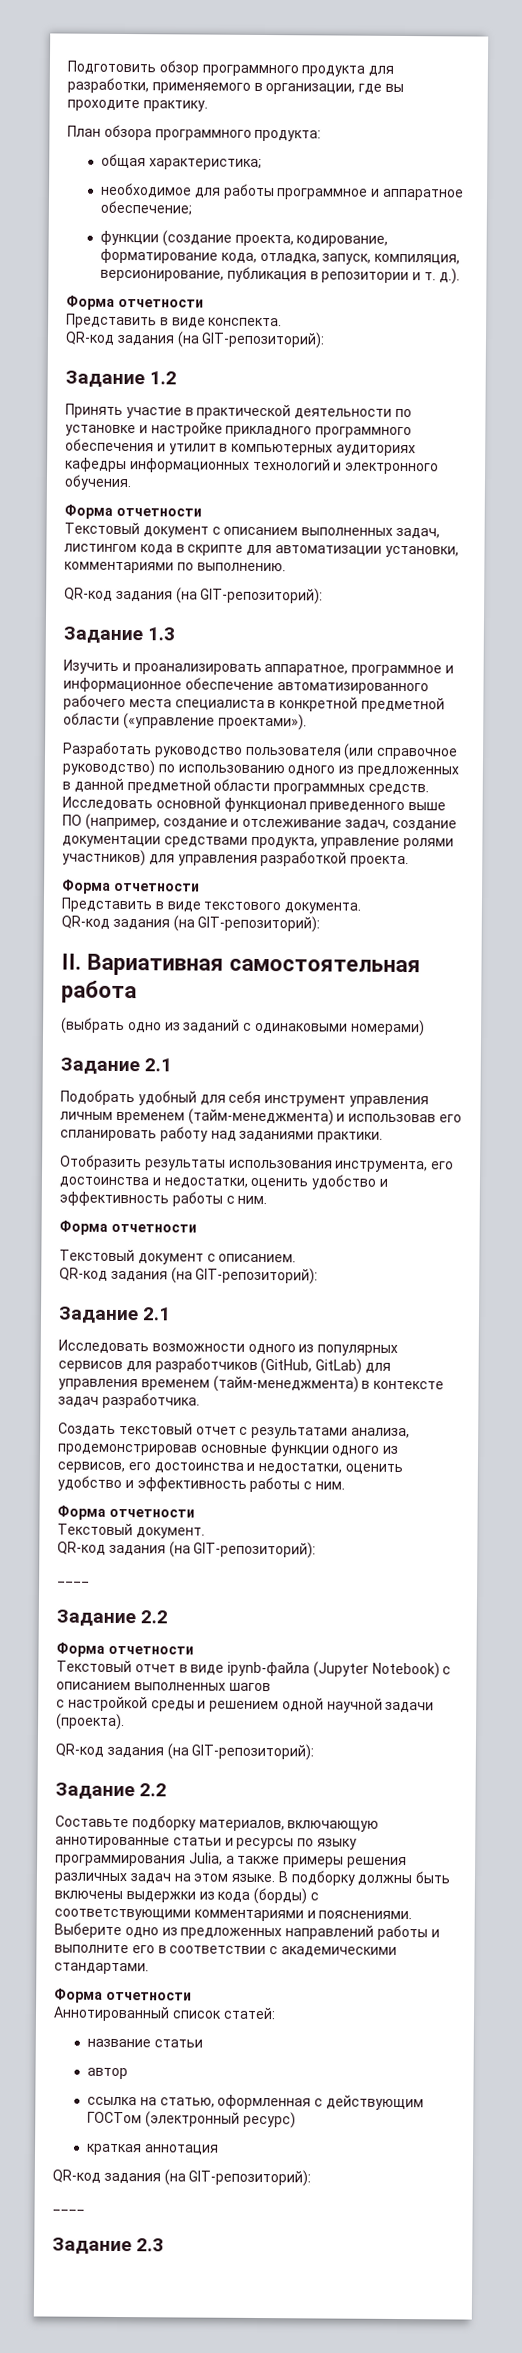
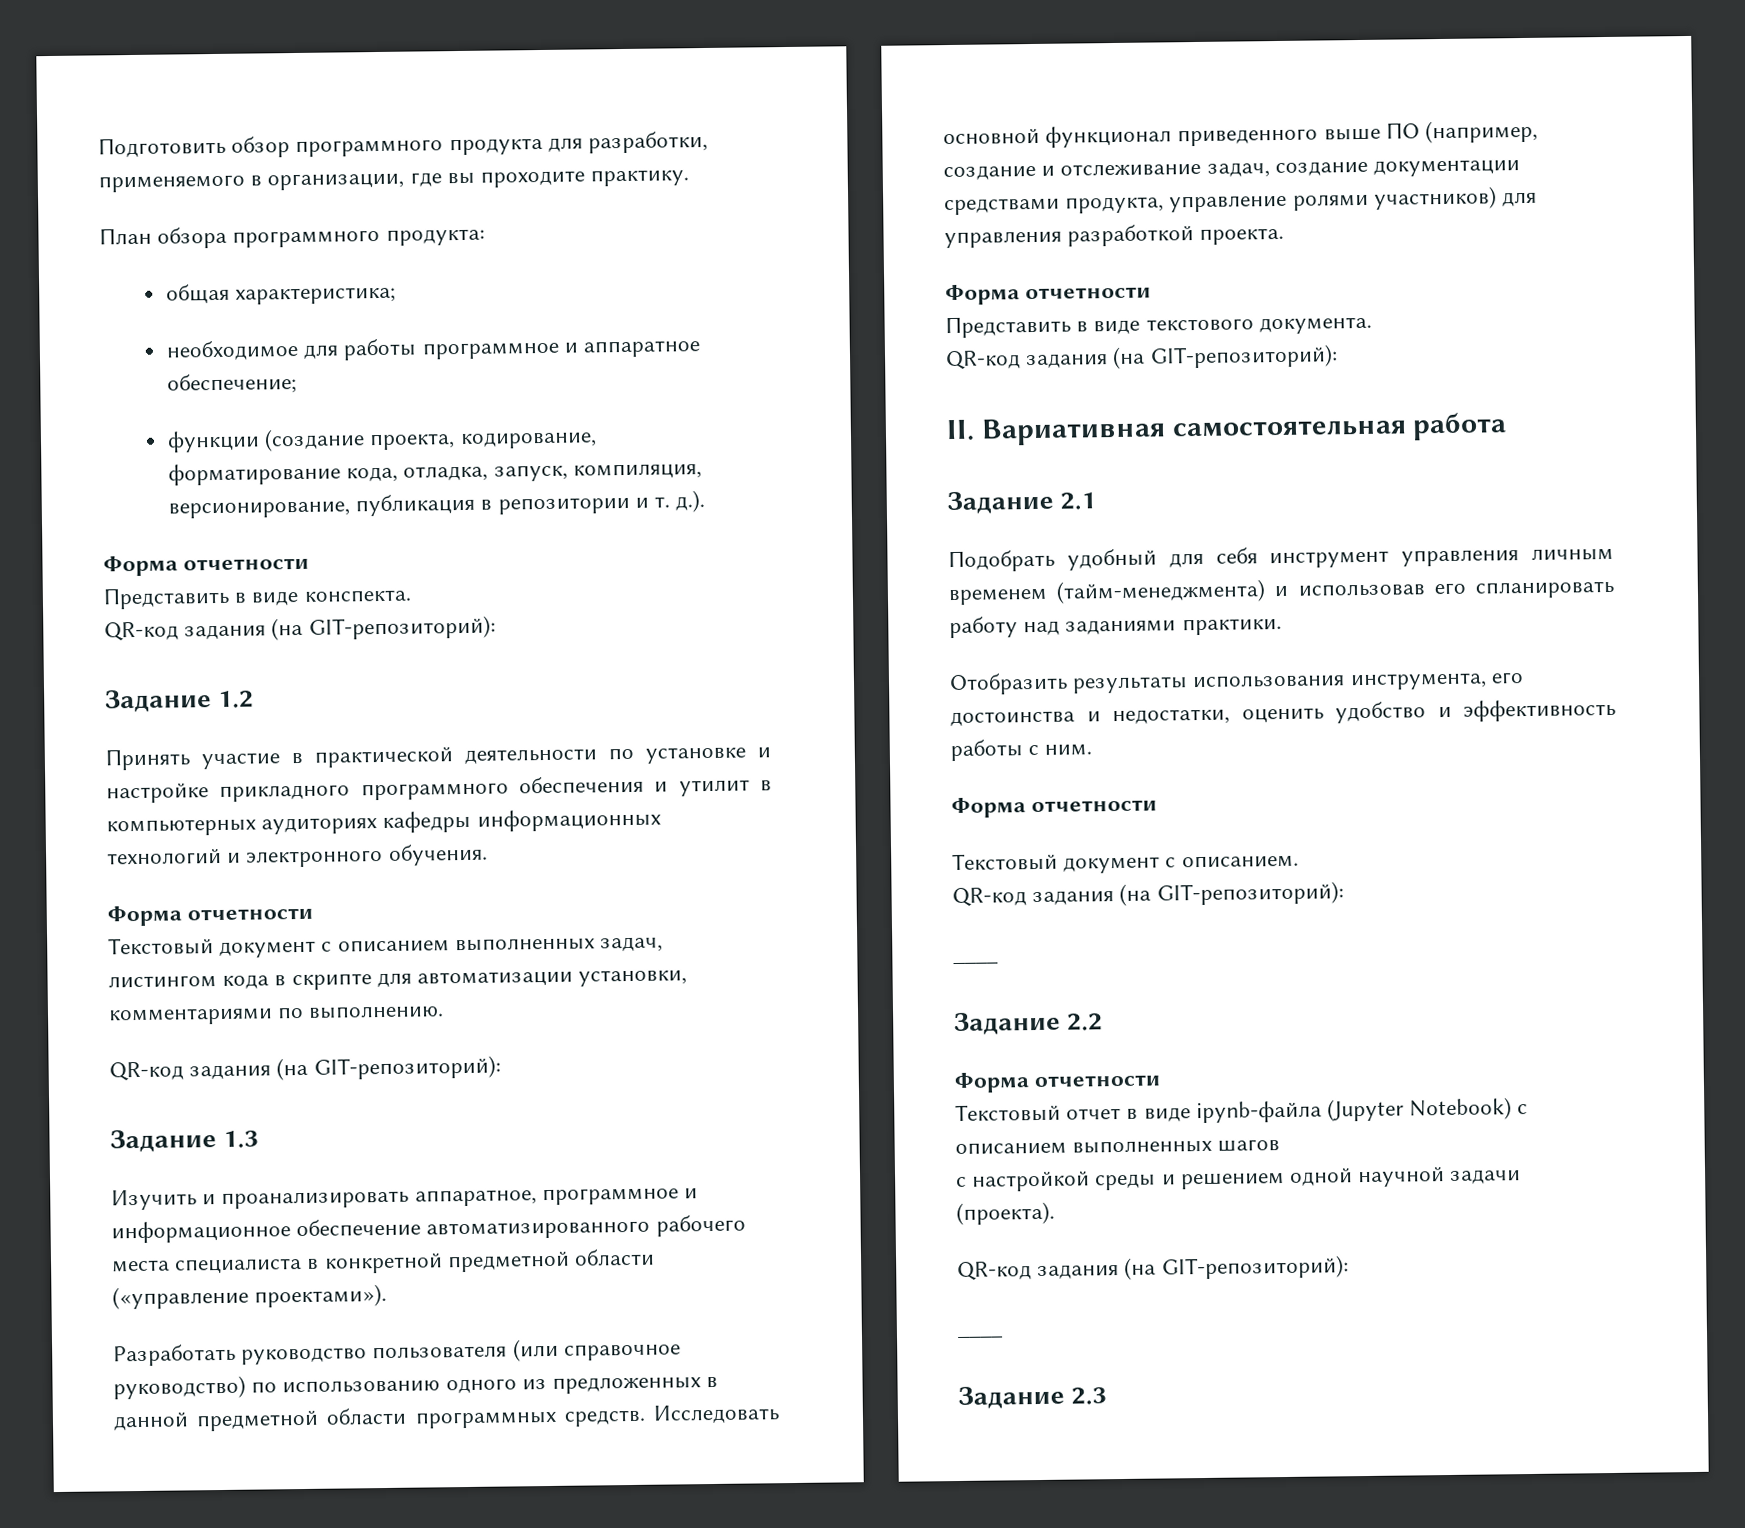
[61,1017,425,1037] // (выбрать одно из заданий с одинаковыми номерами) -> (1508, 426) none
[58,1306,172,1324] [58,1339,399,1356] [58,1357,391,1375] [58,1375,445,1393] [58,1392,200,1409] [58,1421,410,1439] [58,1442,400,1457] [57,1461,403,1475] [57,1475,345,1493] [57,1505,195,1520] [57,1522,205,1539] [57,1541,317,1559] // Задание 2.1 // Исследовать возможности одного из популярных сервисов для разработчиков (GitHub, GitLab) для управления временем (тайм-менеджмента) в контексте задач разработчика. // Создать текстовый отчет с результатами анализа, продемонстрировав основные функции одного из сервисов, его достоинства и недостатки, оценить удобство и эффективность работы с ним. // Форма отчетности // Текстовый документ. // QR-код задания (на GIT-репозиторий): -> (1344, 893) none
[55,1782,168,1800] [55,1815,380,1832] [55,1836,357,1850] [55,1852,407,1869] [54,1870,452,1886] [54,1887,319,1905] [54,1908,413,1922] [54,1922,440,1941] [54,1944,397,1957] [54,1962,149,1975] [54,1988,192,2003] [53,2005,276,2022] [86,2038,203,2048] [86,2067,128,2080] [86,2094,424,2111] [86,2111,296,2129] [85,2143,219,2156] [52,2169,312,2187] // Задание 2.2 // Составьте подборку материалов, включающую аннотированные статьи и ресурсы по языку программирования Julia, а также примеры решения различных задач на этом языке. В подборку должны быть включены выдержки из кода (борды) с соответствующими комментариями и пояснениями. Выберите одно из предложенных направлений работы и выполните его в соответствии с академическими стандартами. // Форма отчетности // Аннотированный список статей: // название статьи // автор // ссылка на статью, оформленная с действующим ГОСТом (электронный ресурс) // краткая аннотация // QR-код задания (на GIT-репозиторий): -> (1349, 1267) none

